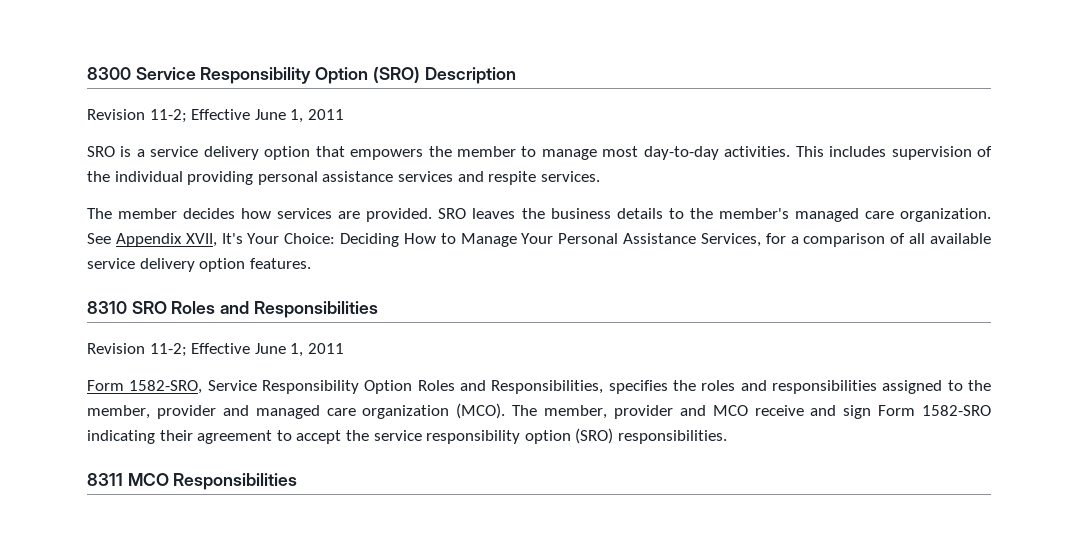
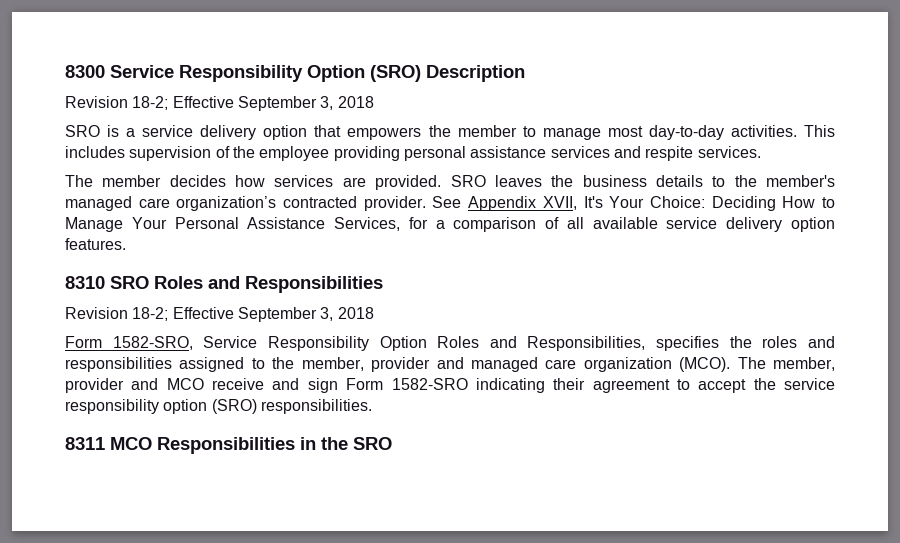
[149,109,344,123] 11-2; Effective June 1, 2011 -> [132,96,374,111] 18-2; Effective September 3, 2018
[114,171,183,182] individual -> [259,146,330,161] employee
[899,208,991,222] organization. -> [176,196,426,211] organization’s contracted provider.
[149,343,344,357] 11-2; Effective June 1, 2011 -> [132,307,374,322] 18-2; Effective September 3, 2018
(298, 481) none -> [300,437,392,450] in the SRO

